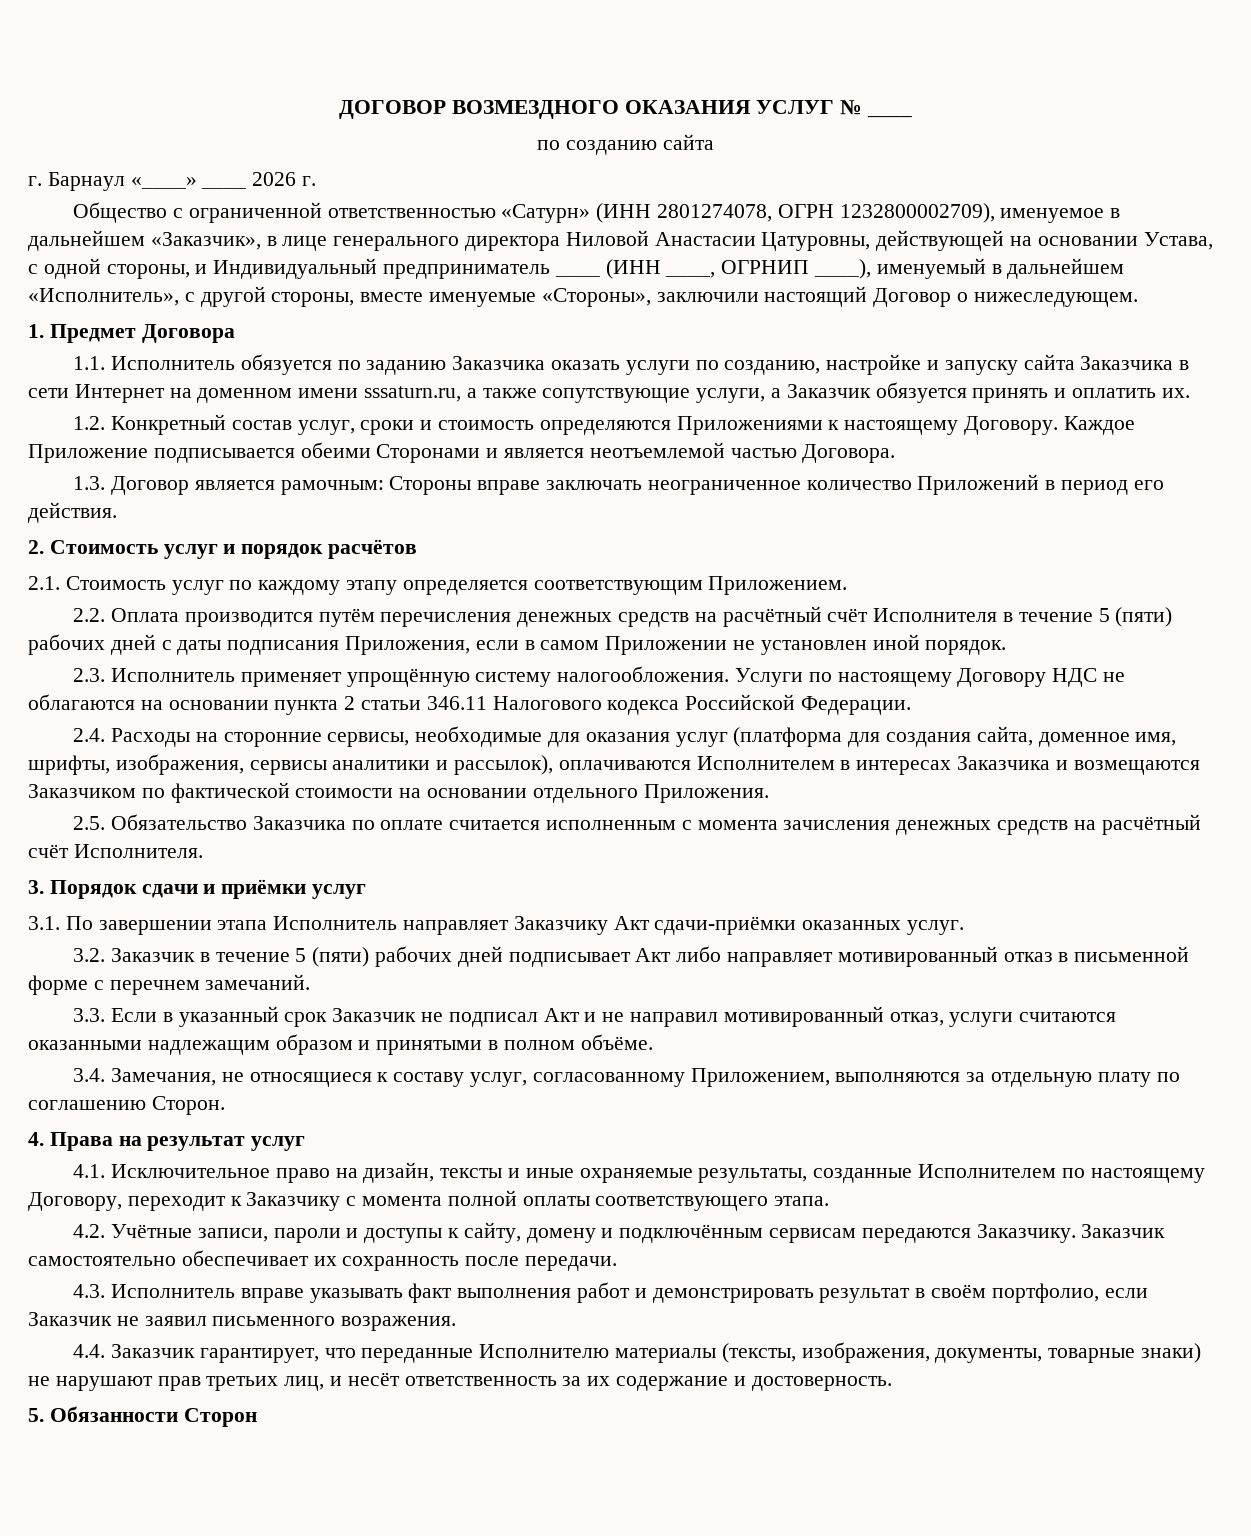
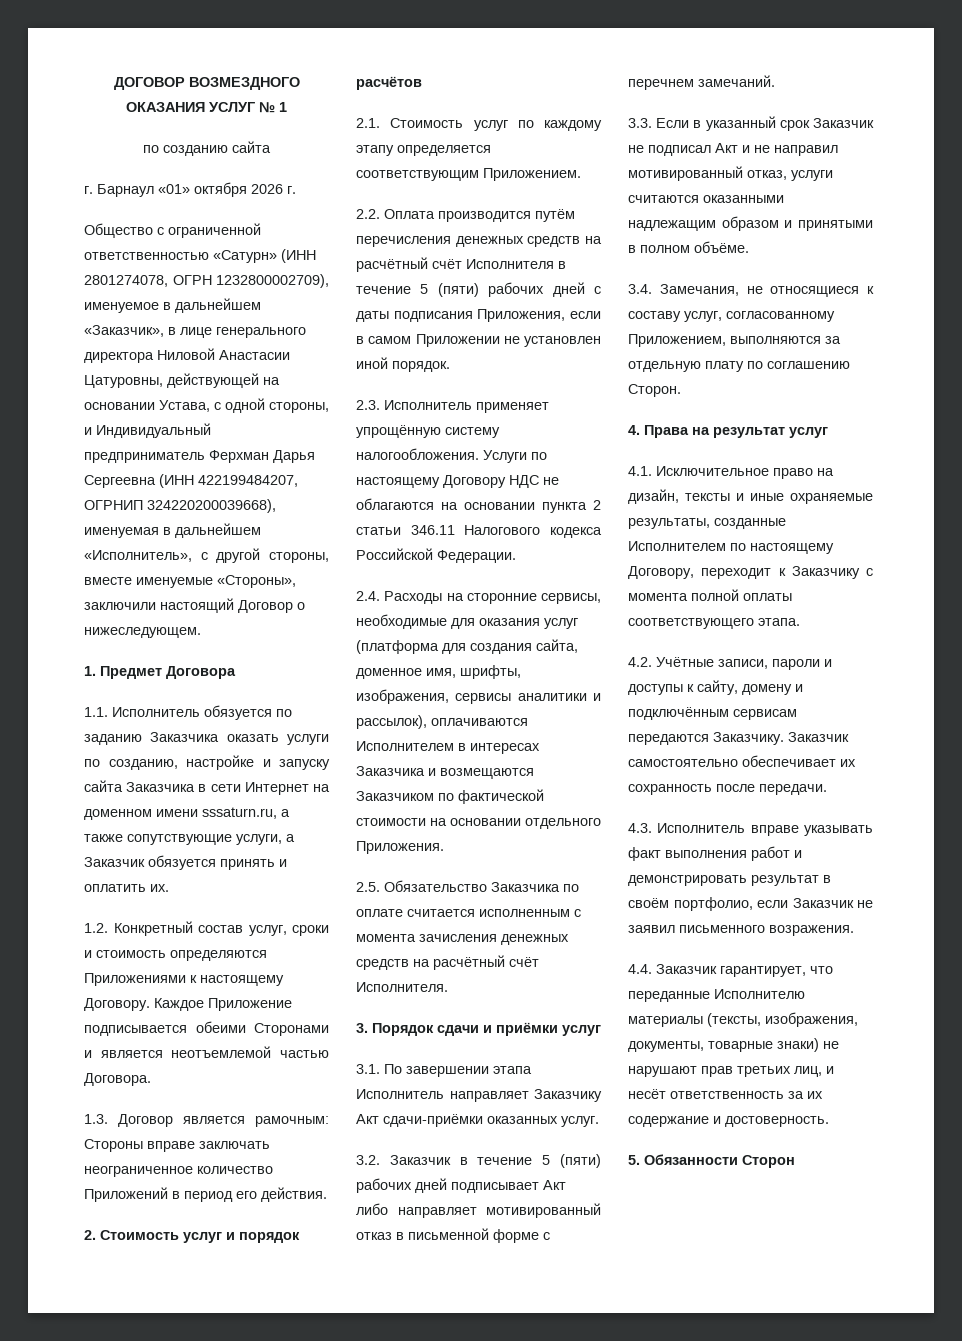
[867,114,913,118] ____ -> [279,102,287,112] 1
[130,177,247,189] «____» ____ -> [158,182,247,197] «01» октября
[554,258,986,279] ____ (ИНН ____, ОГРНИП ____), именуемый -> [209,450,315,463] [84,474,298,488] [84,499,276,513] [84,527,159,538] Ферхман Дарья Сергеевна (ИНН 422199484207, ОГРНИП 324220200039668), именуемая

